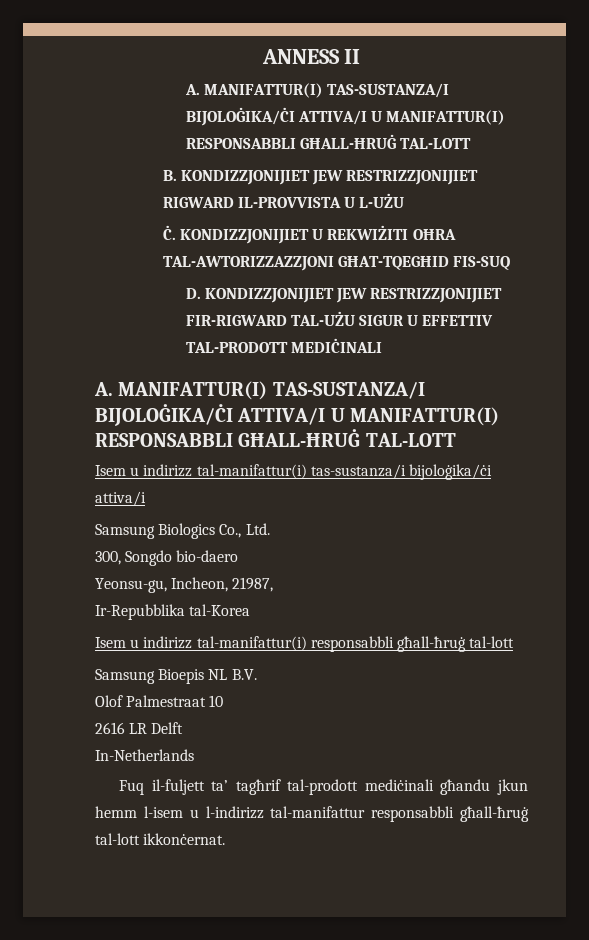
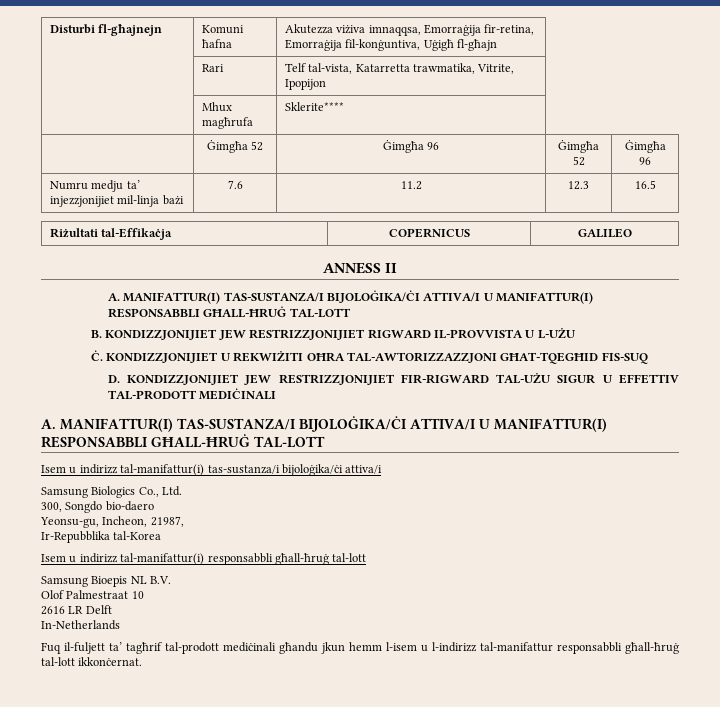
(261, 56) none -> [49,24,163,36] [201,25,244,34] [201,39,232,48] [284,24,535,36] [284,39,497,51] [201,64,224,72] [284,63,515,74] [284,79,326,90] [201,102,232,112] [201,117,253,129] [284,102,344,111] [206,140,264,153] [382,140,440,153] [558,140,599,153] [572,156,585,166] [624,140,666,153] [639,157,651,165] [49,180,140,192] [49,195,184,207] [227,180,243,189] [400,181,422,190] [568,181,589,190] [634,180,656,189] [49,228,173,240] [388,228,470,238] [577,228,632,238] Disturbi fl-għajnejn | Komuni ħafna | Akutezza viżiva imnaqqsa, Emorraġija fir-retina, Emorraġija fil-konġuntiva, Uġigħ fl-għajn // | Rari | Telf tal-vista, Katarretta trawmatika, Vitrite, Ipopijon // | Mhux magħrufa | Sklerite**** // | Ġimgħa 52 | Ġimgħa 96 | Ġimgħa 52 | Ġimgħa 96 // Numru medju ta’ injezzjonijiet mil-linja bażi | 7.6 | 11.2 | 12.3 | 16.5 // Riżultati tal-Effikaċja | COPERNICUS | GALILEO //

